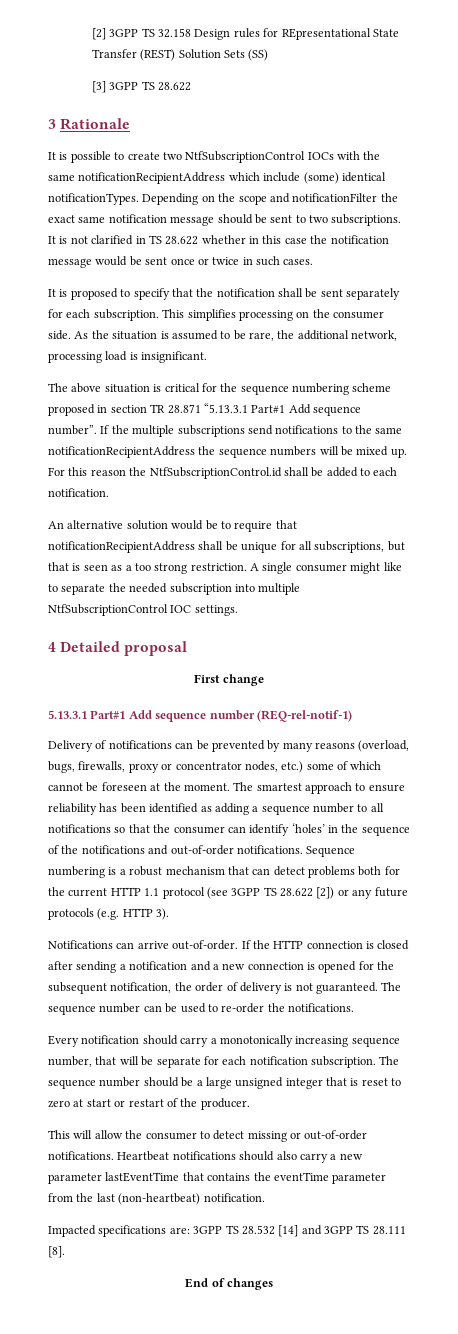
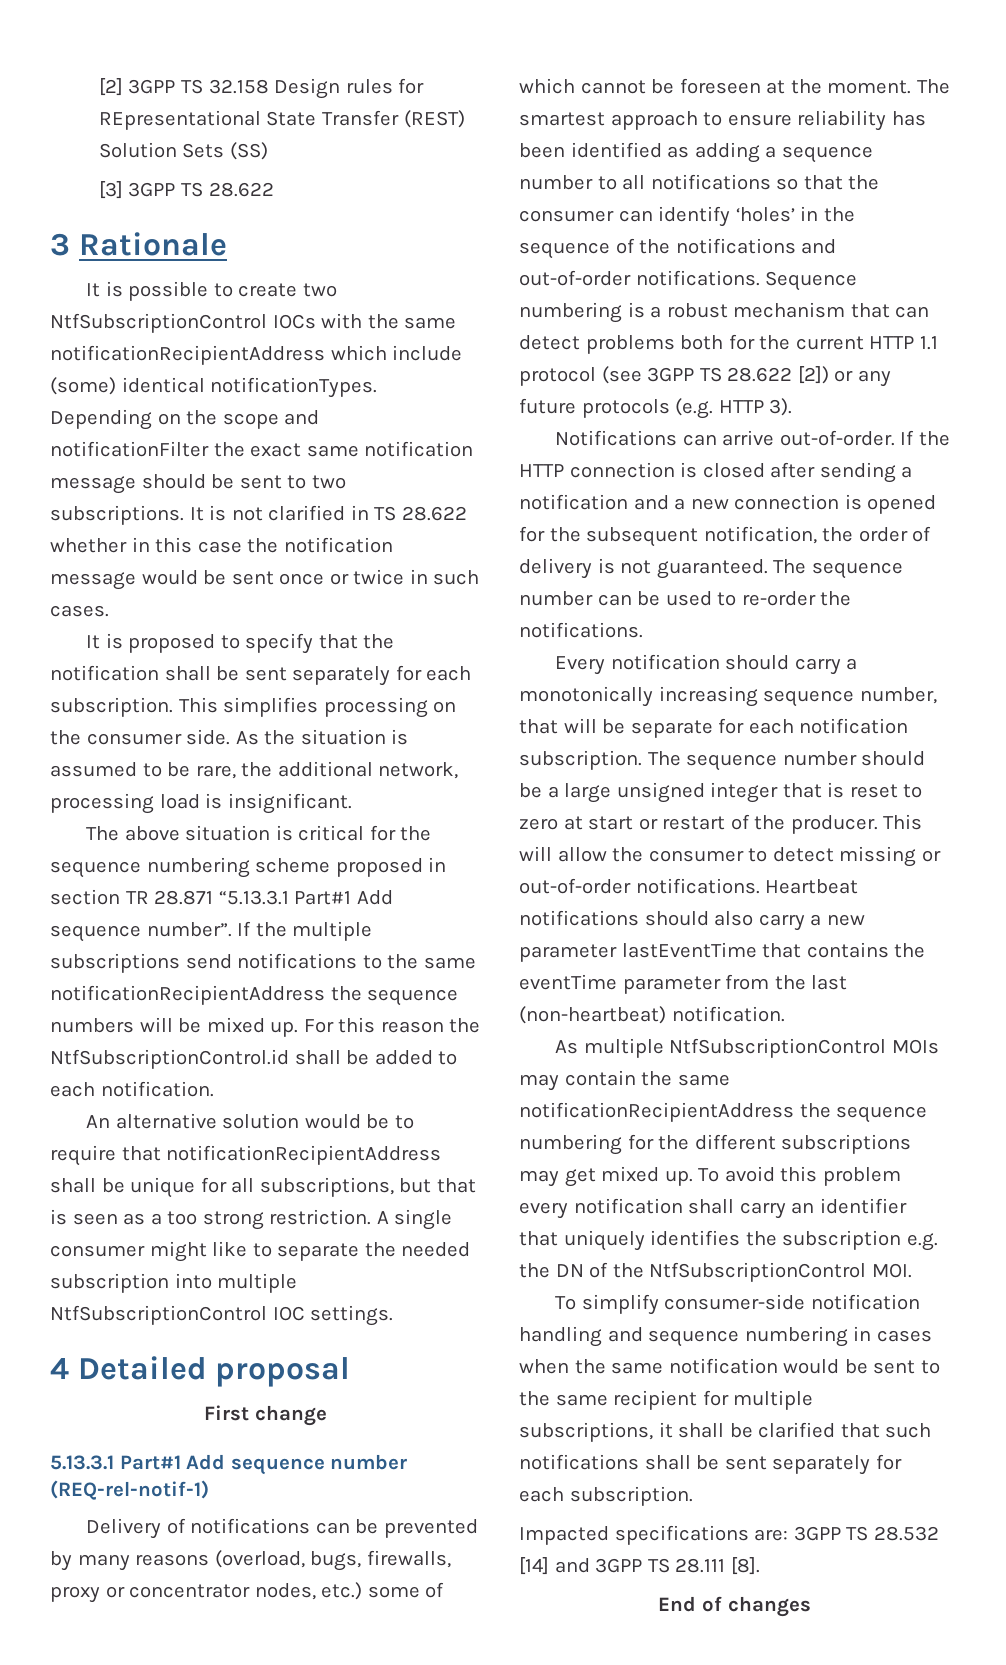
(250, 1104) // -> (878, 824) none
(265, 1197) none -> [555,1038,939,1058] [519,1070,730,1091] [519,1102,928,1123] [519,1134,912,1155] [519,1166,901,1187] [519,1198,907,1219] [519,1230,938,1251] [519,1262,912,1282] [555,1294,920,1315] [519,1326,932,1347] [519,1358,940,1374] [519,1390,814,1410] [519,1422,932,1442] [519,1454,902,1475] [519,1486,693,1506] // As multiple NtfSubscriptionControl MOIs may contain the same notificationRecipientAddress the sequence numbering for the different subscriptions may get mixed up. To avoid this problem every notification shall carry an identifier that uniquely identifies the subscription e.g. the DN of the NtfSubscriptionControl MOI. // To simplify consumer-side notification handling and sequence numbering in cases when the same notification would be sent to the same recipient for multiple subscriptions, it shall be clarified that such notifications shall be sent separately for each subscription.

